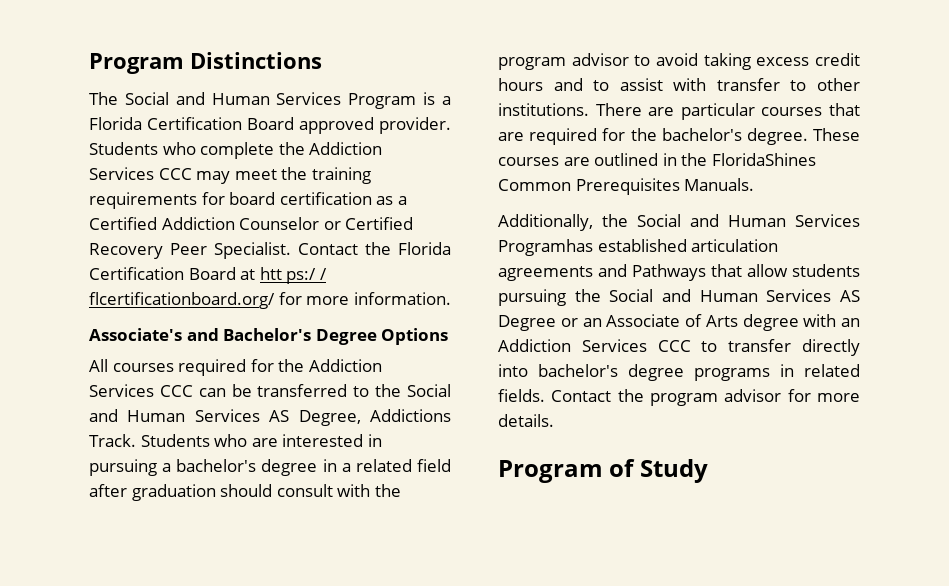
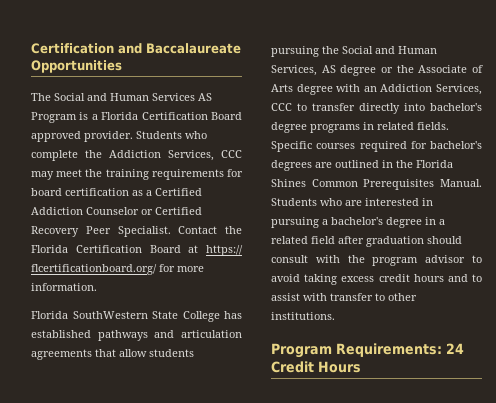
[89,52,322,74] Program Distinctions -> [31,43,241,54] [31,60,122,73] Certification and Baccalaureate Opportunities
(342, 98) none -> [198,93,212,101] AS
[89,167,154,180] Services -> [168,150,214,161] Services,
[259,267,327,284] htt ps:/ / -> [206,245,243,256] https://
[89,328,449,345] [89,359,382,376] [89,384,451,397] [89,409,451,426] [89,434,136,447] Associate's and Bachelor's Degree Options // All courses required for the Addiction Services CCC can be transferred to the Social and Human Services AS Degree, Addictions Track. -> [31,311,242,322] [31,330,242,341] [31,349,194,360] [271,46,437,57] [271,65,483,76] [271,84,482,95] [271,103,482,114] [271,122,449,133] [271,141,482,152] [271,160,453,171] [271,179,482,190] Florida SouthWestern State College has established pathways and articulation agreements that allow students pursuing the Social and Human Services, AS degree or the Associate of Arts degree with an Addiction Services, CCC to transfer directly into bachelor's degree programs in related fields. Specific courses required for bachelor's degrees are outlined in the Florida Shines Common Prerequisites Manual.
[595,103,860,120] [498,128,860,145] [498,153,816,166] [498,178,755,195] [498,214,860,231] [498,239,779,256] [498,264,860,281] [498,289,860,306] [498,314,860,331] [498,339,860,356] [498,364,860,381] [498,389,860,406] [498,414,554,427] [498,459,708,483] There are particular courses that are required for the bachelor's degree. These courses are outlined in the FloridaShines Common Prerequisites Manuals. // Additionally, the Social and Human Services Programhas established articulation agreements and Pathways that allow students pursuing the Social and Human Services AS Degree or an Associate of Arts degree with an Addiction Services CCC to transfer directly into bachelor's degree programs in related fields. Contact the program advisor for more details. // Program of Study -> [271,343,464,358] [271,361,361,373] // Program Requirements: 24 Credit Hours

